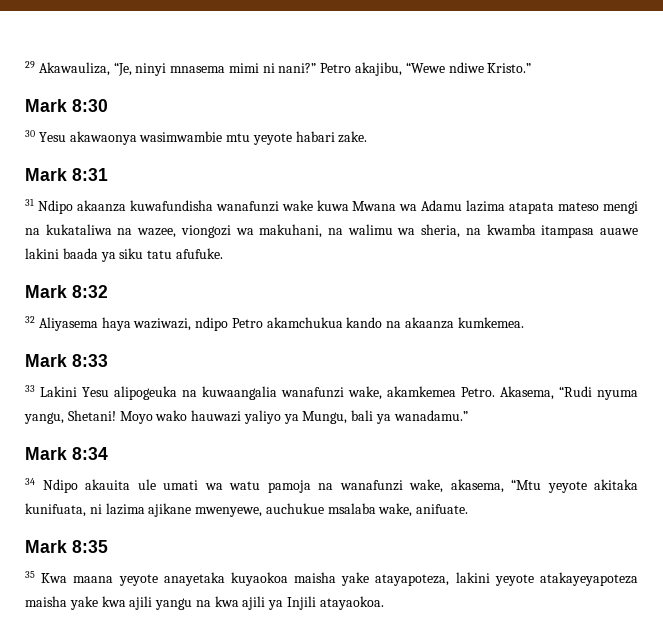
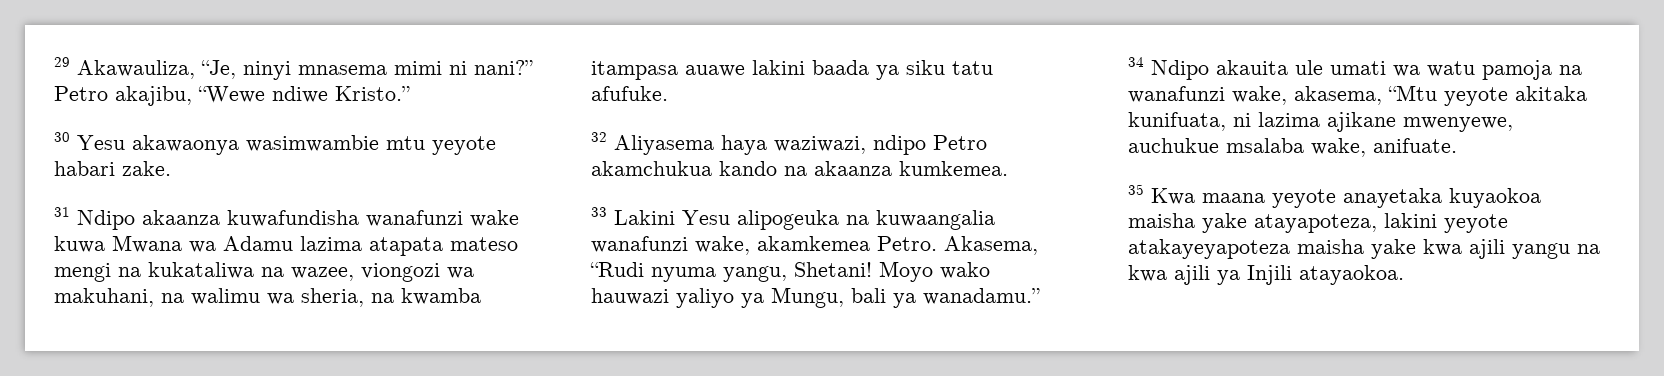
[25,99,108,112] // Mark 8:30 -> (410, 93) none
[25,168,108,181] // Mark 8:31 -> (171, 168) none
[25,285,108,298] // Mark 8:32 -> (668, 93) none
[25,354,108,367] // Mark 8:33 -> (1008, 168) none
[25,447,108,460] // Mark 8:34 -> (1040, 296) none
[25,540,108,553] // Mark 8:35 -> (1457, 145) none

